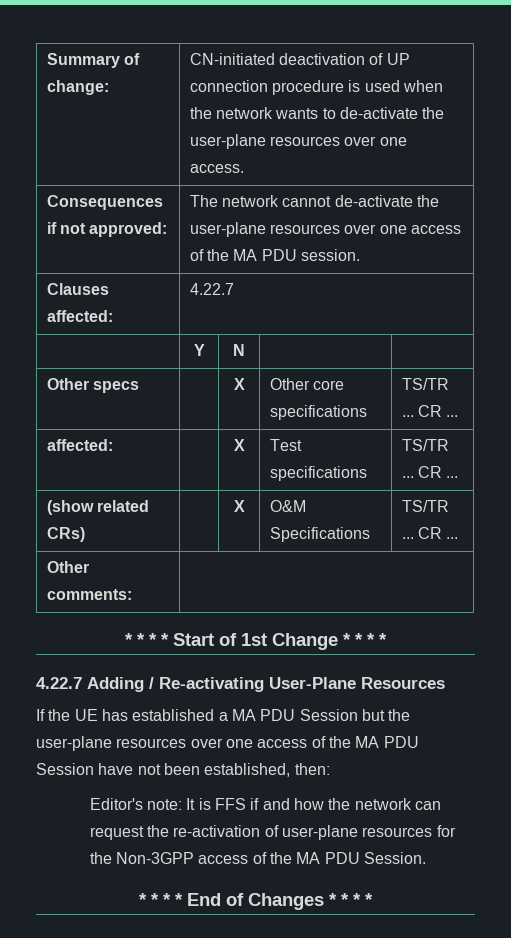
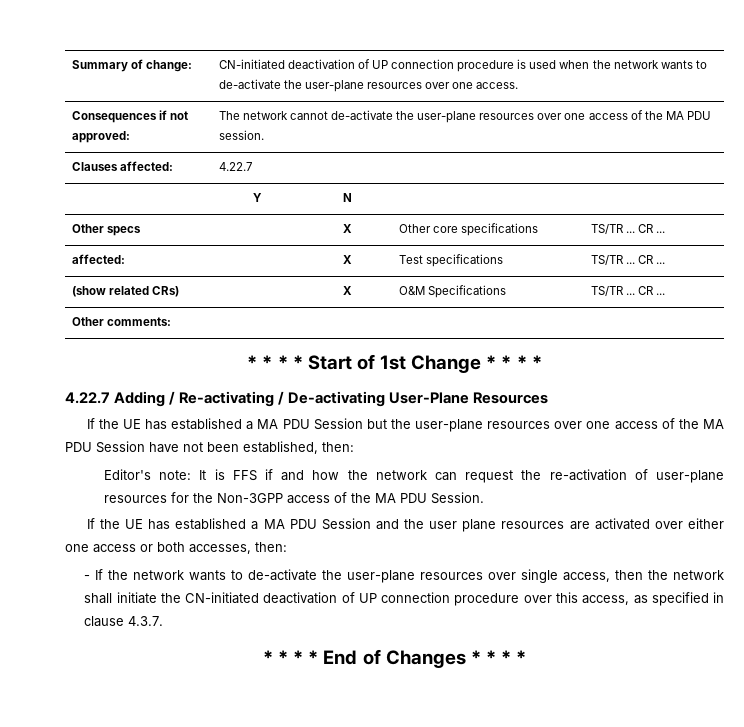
(264, 684) none -> [278,391,386,407] / De-activating
(426, 858) none -> [86,518,724,532] [65,542,287,554] [84,569,724,583] [84,592,724,606] [84,616,164,627] // If the UE has established a MA PDU Session and the user plane resources are activated over either one access or both accesses, then: // - If the network wants to de-activate the user-plane resources over single access, then the network shall initiate the CN-initiated deactivation of UP connection procedure over this access, as specified in clause 4.3.7.

